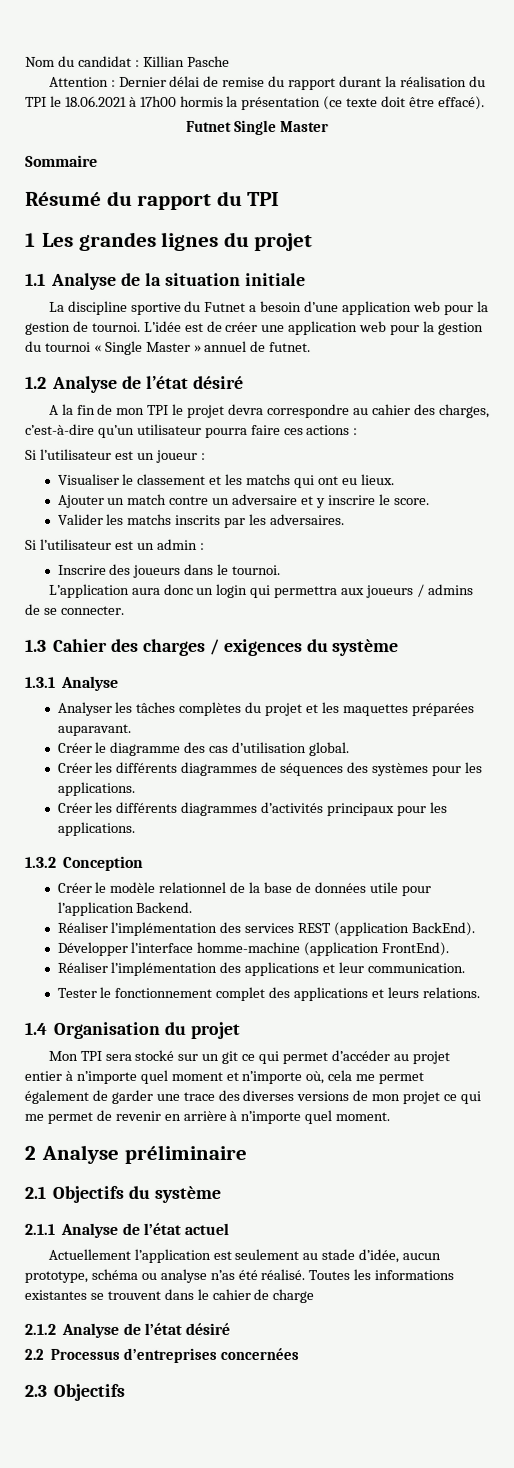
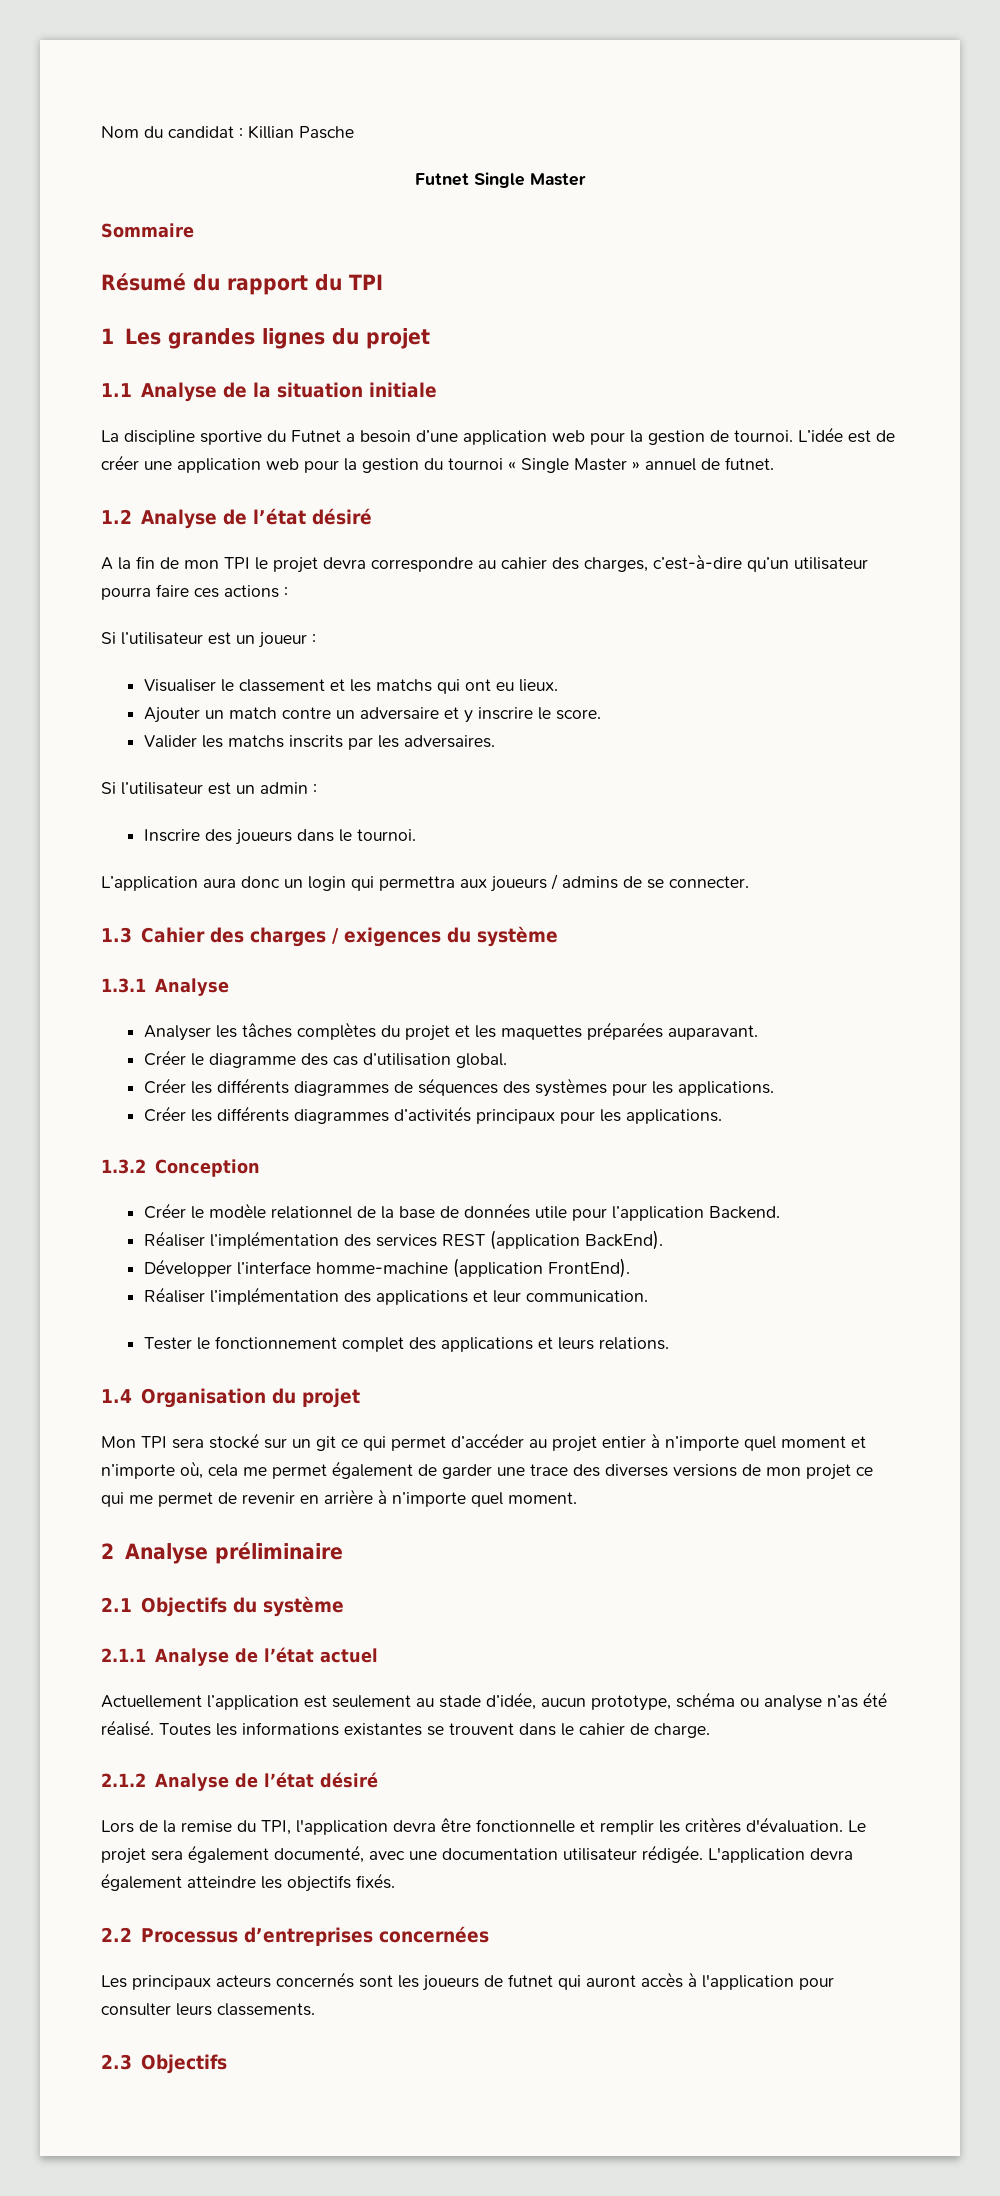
[48,75,486,91] [25,95,485,111] // Attention : Dernier délai de remise du rapport durant la réalisation du TPI le 18.06.2021 à 17h00 hormis la présentation (ce texte doit être effacé). -> (354, 132) none
[272,1289,315,1304] charge -> [654,1723,710,1738] charge.
[24,1347,300,1363] 2.2 Processus d’entreprises concernées -> [101,1817,866,1835] [101,1845,853,1864] [101,1873,395,1892] [101,1926,489,1946] [101,1972,834,1991] [101,2003,315,2016] Lors de la remise du TPI, l'application devra être fonctionnelle et remplir les critères d'évaluation. Le projet sera également documenté, avec une documentation utilisateur rédigée. L'application devra également atteindre les objectifs fixés. // 2.2 Processus d’entreprises concernées // Les principaux acteurs concernés sont les joueurs de futnet qui auront accès à l'application pour consulter leurs classements.

